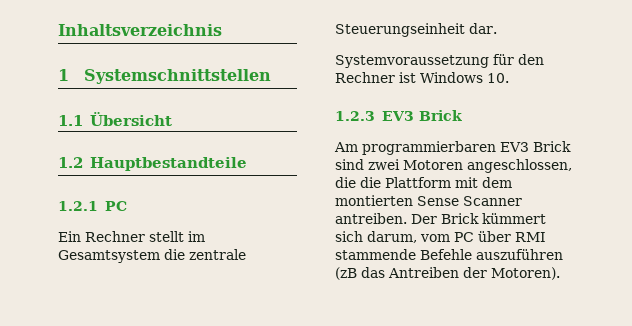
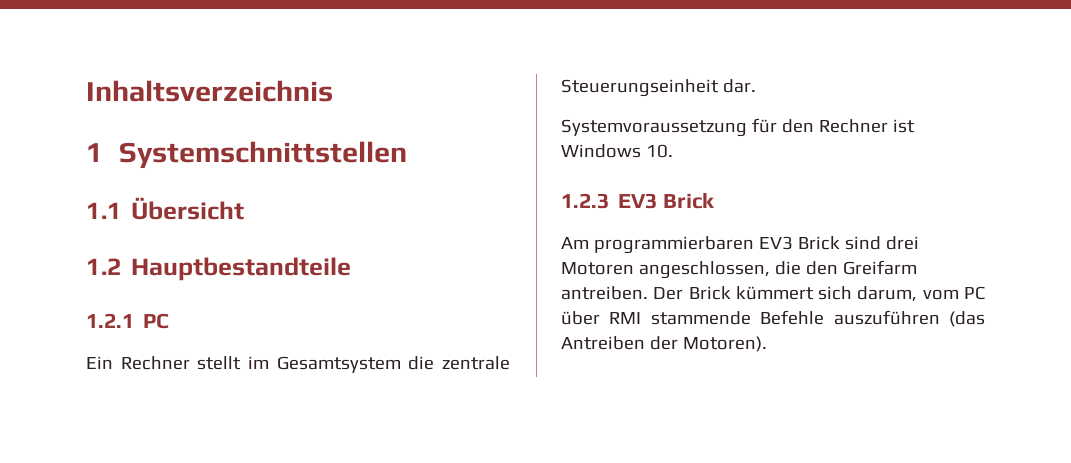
[368,159,400,170] zwei -> [885,236,919,250] drei
[360,177,512,188] [335,195,522,206] die Plattform mit dem montierten Sense Scanner -> [805,260,917,275] den Greifarm
[335,267,385,280] (zB das -> [949,311,985,327] (das

